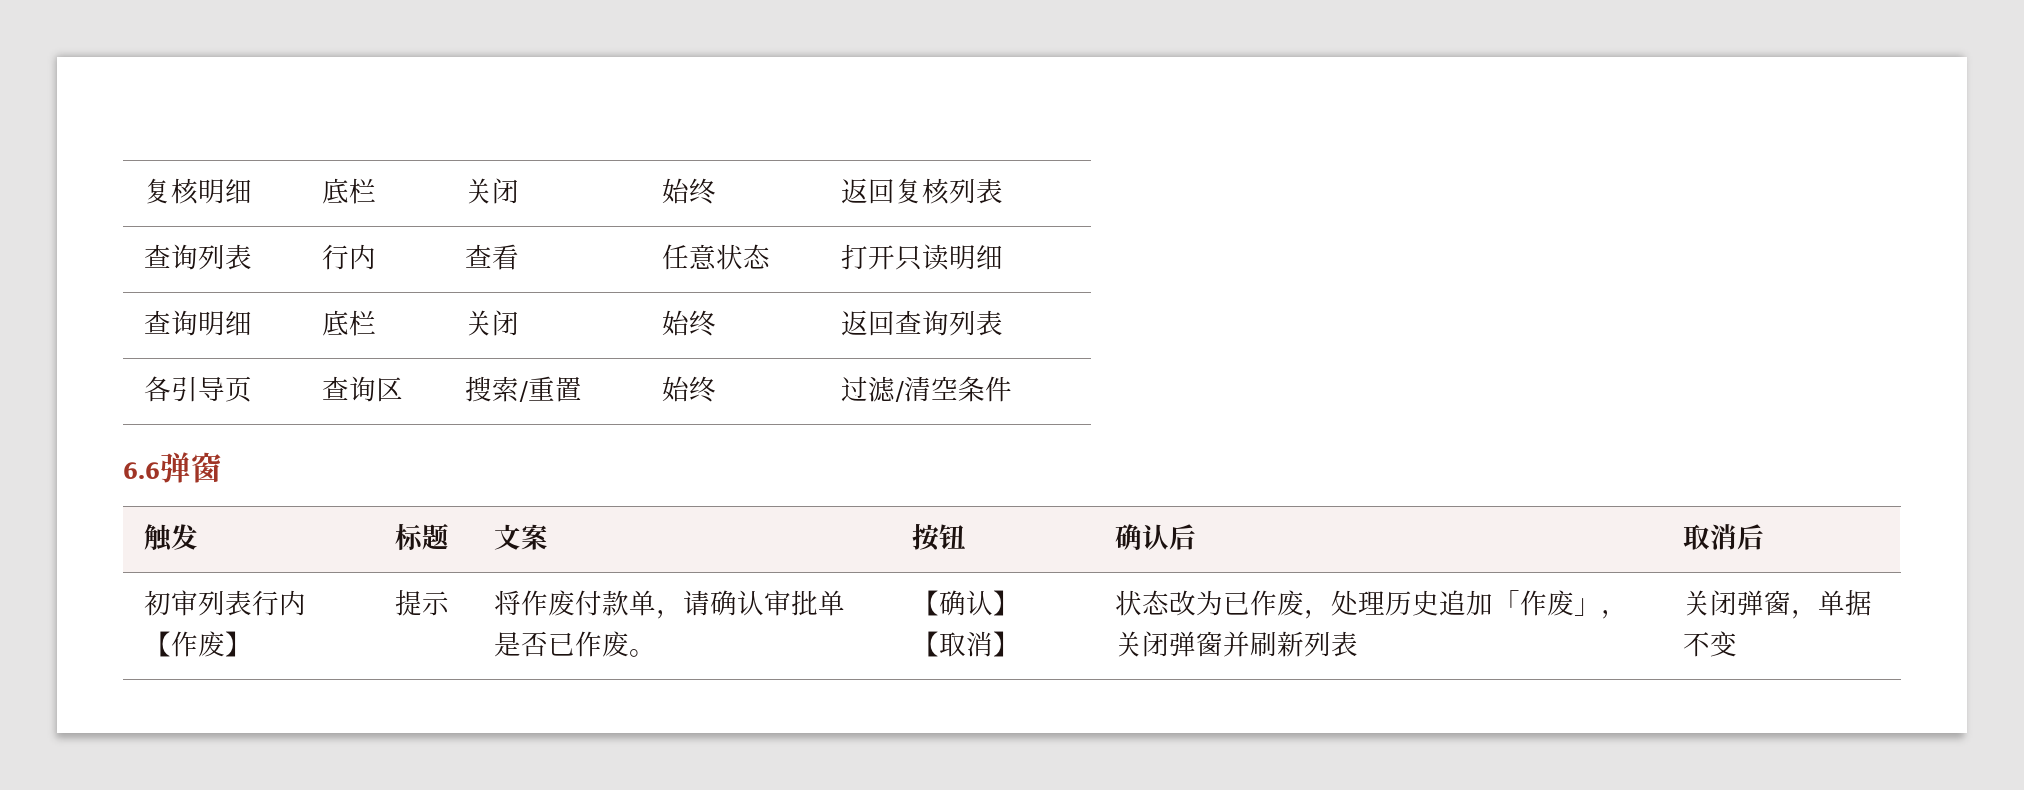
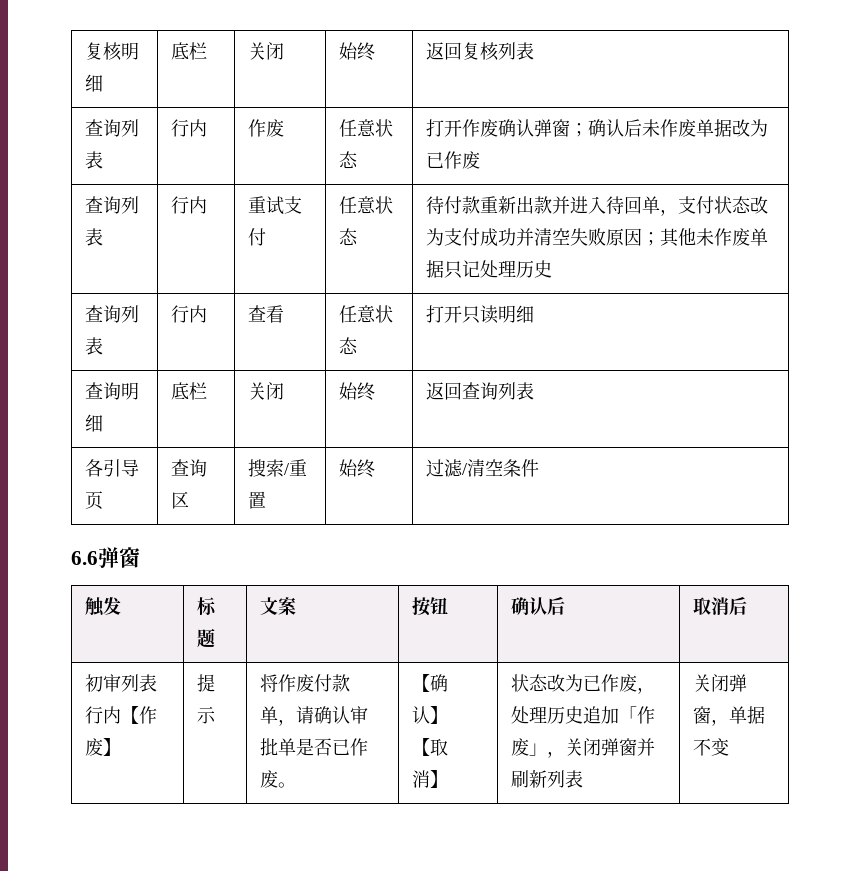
(1004, 191) none -> [85,119,140,137] [85,151,104,169] [171,119,208,137] [248,119,285,137] [339,119,394,137] [339,151,359,169] [426,119,769,137] [426,151,481,169] [85,196,140,214] [85,228,104,246] [171,196,208,214] [248,196,303,215] [248,228,267,246] [339,196,394,214] [339,228,359,246] [426,196,769,216] [426,228,769,247] [426,260,553,279] // 查询列表 | 行内 | 作废 | 任意状态 | 打开作废确认弹窗；确认后未作废单据改为已作废 // 查询列表 | 行内 | 重试支付 | 任意状态 | 待付款重新出款并进入待回单，支付状态改为支付成功并清空失败原因；其他未作废单据只记处理历史

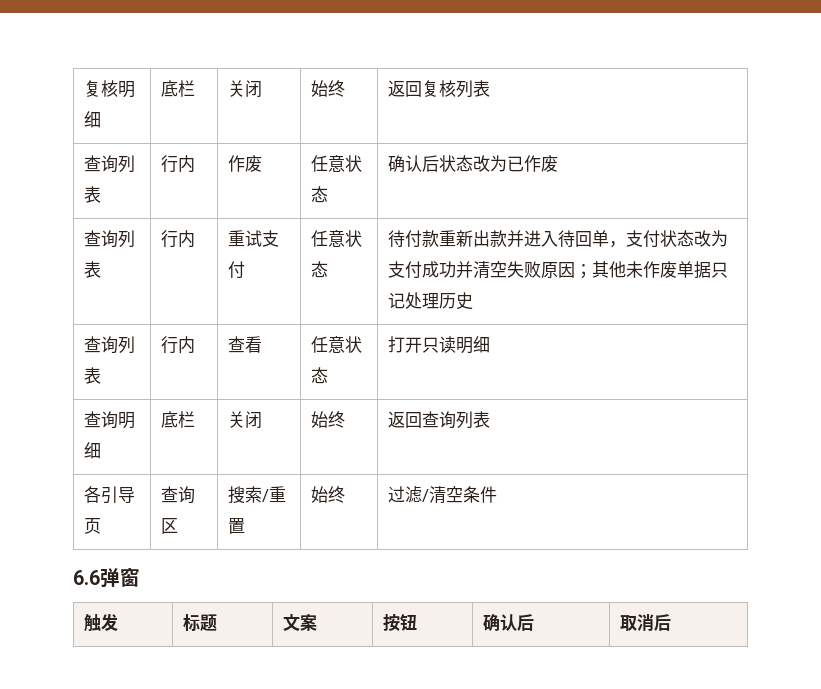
[426,119,733,137] 打开作废确认弹窗；确认后未作废单据 -> [387,155,473,173] 确认后状态
[85,674,158,692] [85,706,158,724] [85,738,122,756] [197,674,216,692] [197,706,217,724] [260,674,351,692] [260,706,369,726] [260,738,369,756] [260,770,297,788] [412,674,449,692] [412,706,449,724] [412,738,449,756] [412,770,449,788] [511,674,656,694] [511,706,656,724] [511,738,656,758] [511,770,584,788] [693,674,748,692] [693,706,766,726] [693,738,730,756] // 初审列表行内【作废】 | 提示 | 将作废付款单，请确认审批单是否已作废。 | 【确认】【取消】 | 状态改为已作废，处理历史追加「作废」，关闭弹窗并刷新列表 | 关闭弹窗，单据不变 -> (671, 622) none

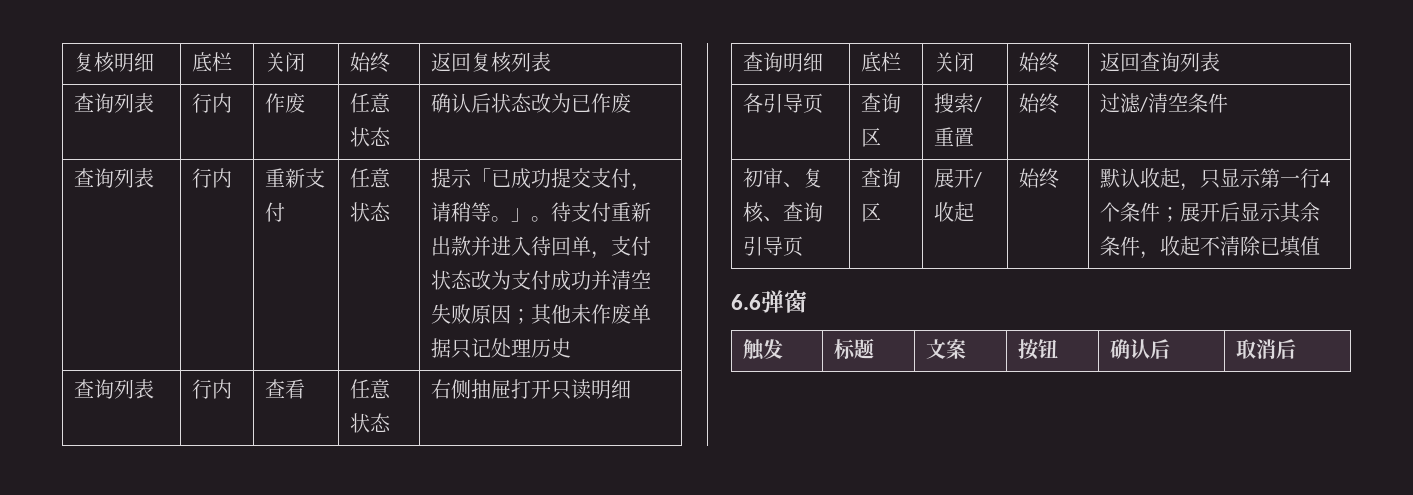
[244,230,262,247] 试 -> [285,168,306,188] 新
[387,230,439,248] 待付款 -> [431,168,652,191] [431,202,612,222] 提示「已成功提交支付，请稍等。」。待支付
(328, 375) none -> [431,379,512,399] 右侧抽屉
(497, 494) none -> [743,168,824,188] [743,202,824,223] [743,236,804,256] [861,168,902,188] [861,203,882,222] [934,168,983,188] [934,202,975,222] [1019,168,1060,189] [1100,168,1331,191] [1100,202,1321,223] [1100,236,1321,259] // 初审、复核、查询引导页 | 查询区 | 展开/收起 | 始终 | 默认收起，只显示第一行4个条件；展开后显示其余条件，收起不清除已填值

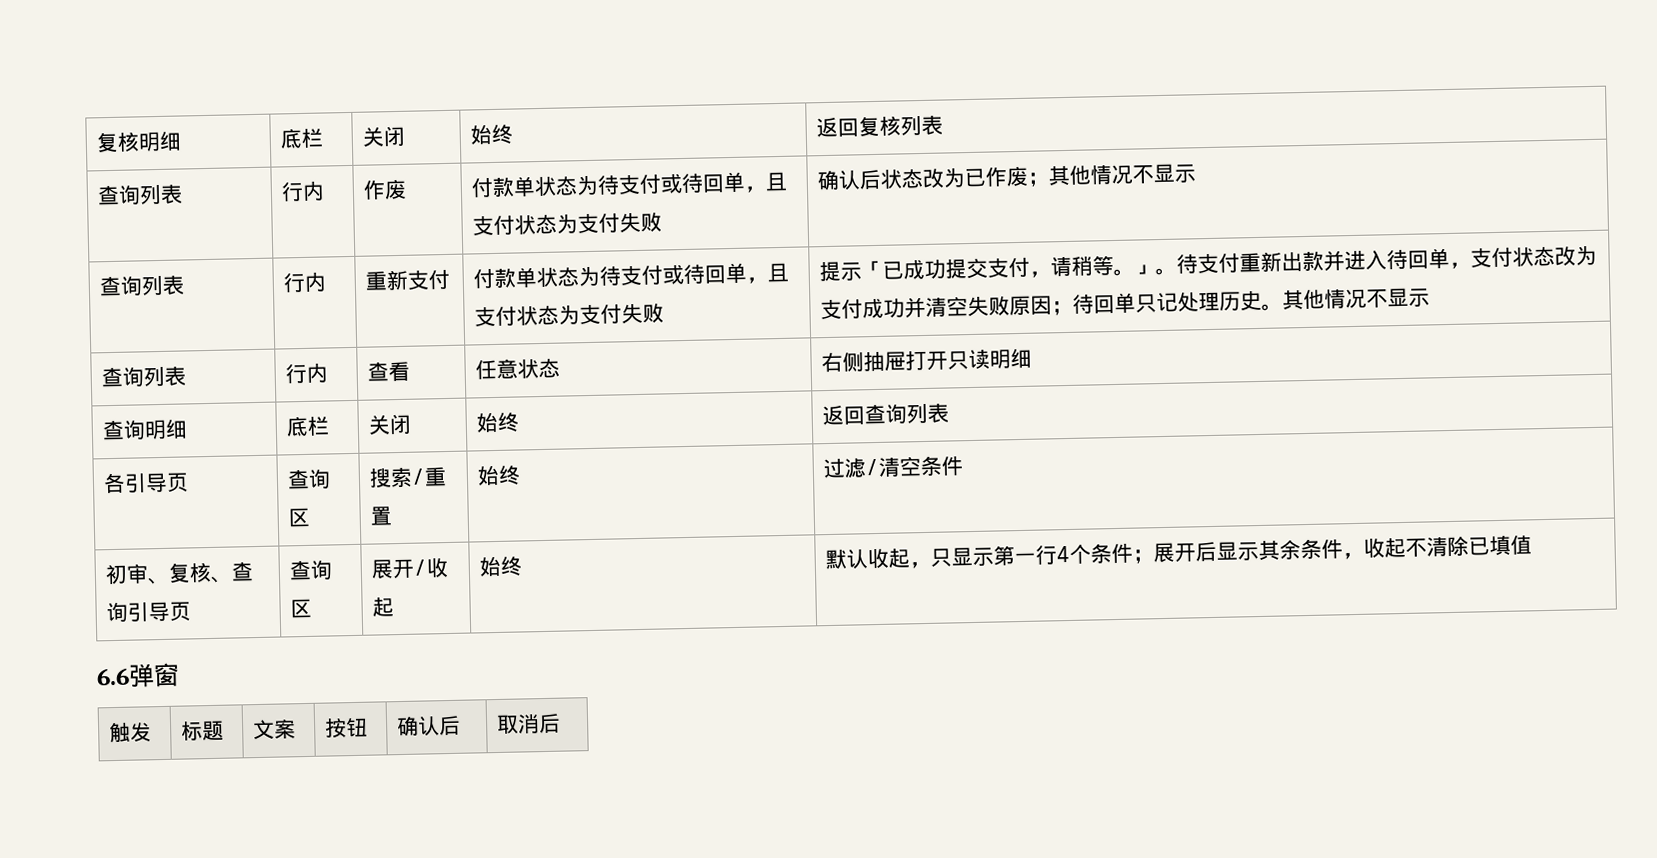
[350,93,392,113] [350,127,392,147] 任意状态 -> [470,171,788,198] [471,212,662,236] 付款单状态为待支付或待回单，且支付状态为支付失败
(632, 103) none -> [1026,163,1196,187] ；其他情况不显示
[350,168,392,188] [350,202,392,222] 任意状态 -> [472,262,789,289] [473,303,664,327] 付款单状态为待支付或待回单，且支付状态为支付失败
[531,304,652,325] [431,338,452,358] 其他未作废单据 -> [1071,292,1136,315] 待回单
(572, 348) none -> [1260,287,1430,311] 。其他情况不显示

